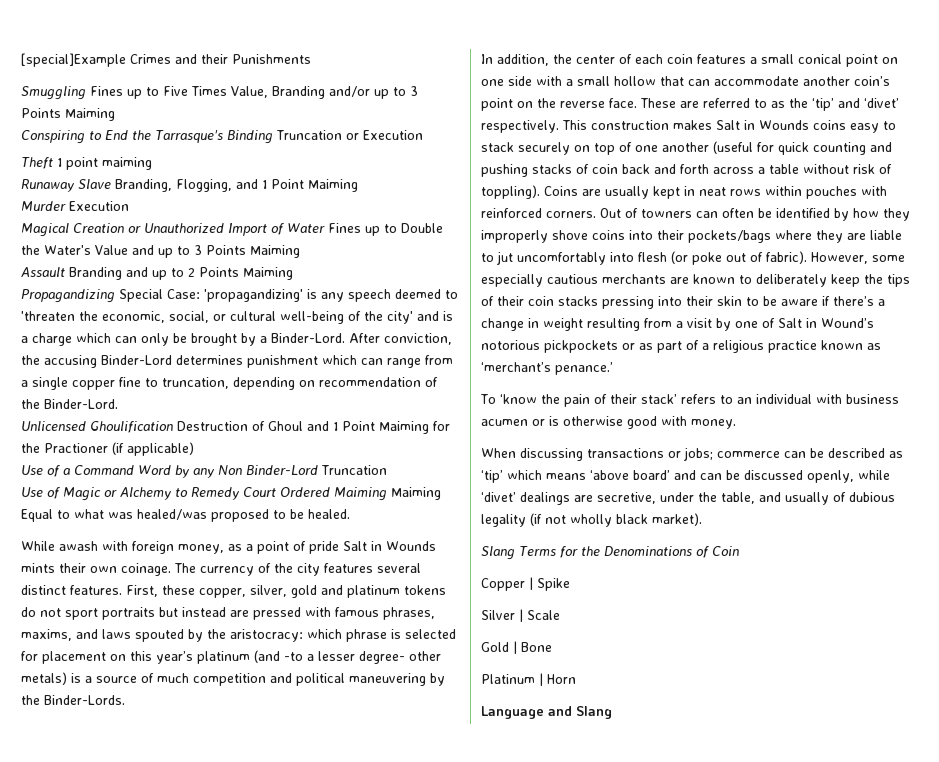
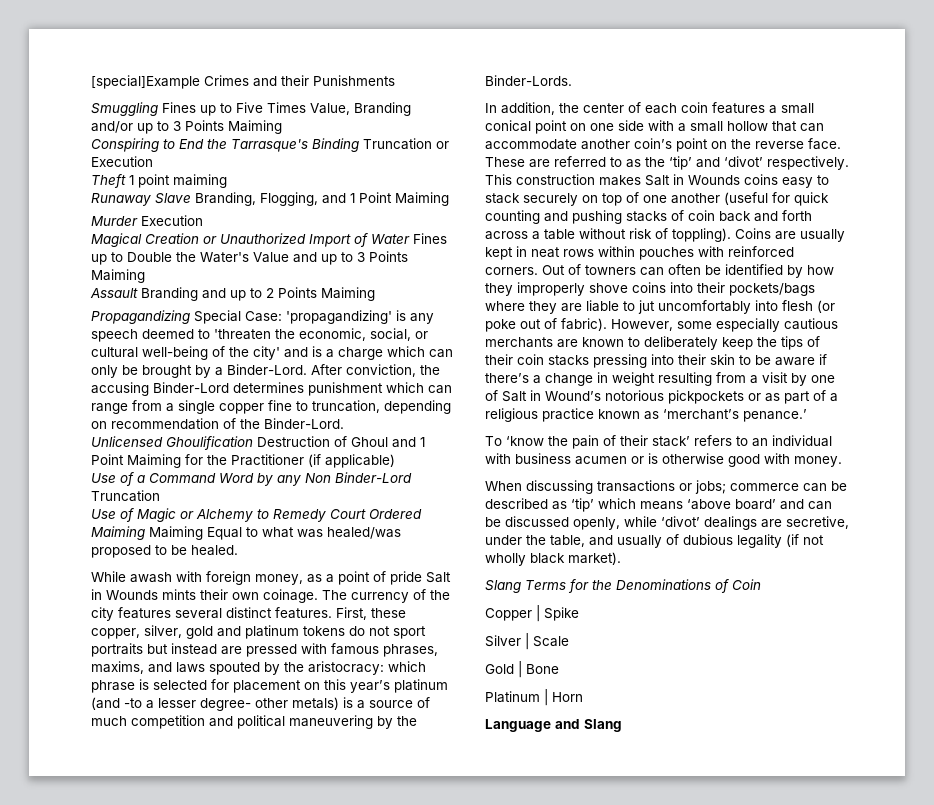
[44,443,108,453] Practioner -> [231,454,304,466] Practitioner
[864,98,899,108] ‘divet’ -> [724,156,763,167] ‘divot’
[481,492,516,502] ‘divet’ -> [661,516,700,527] ‘divot’

